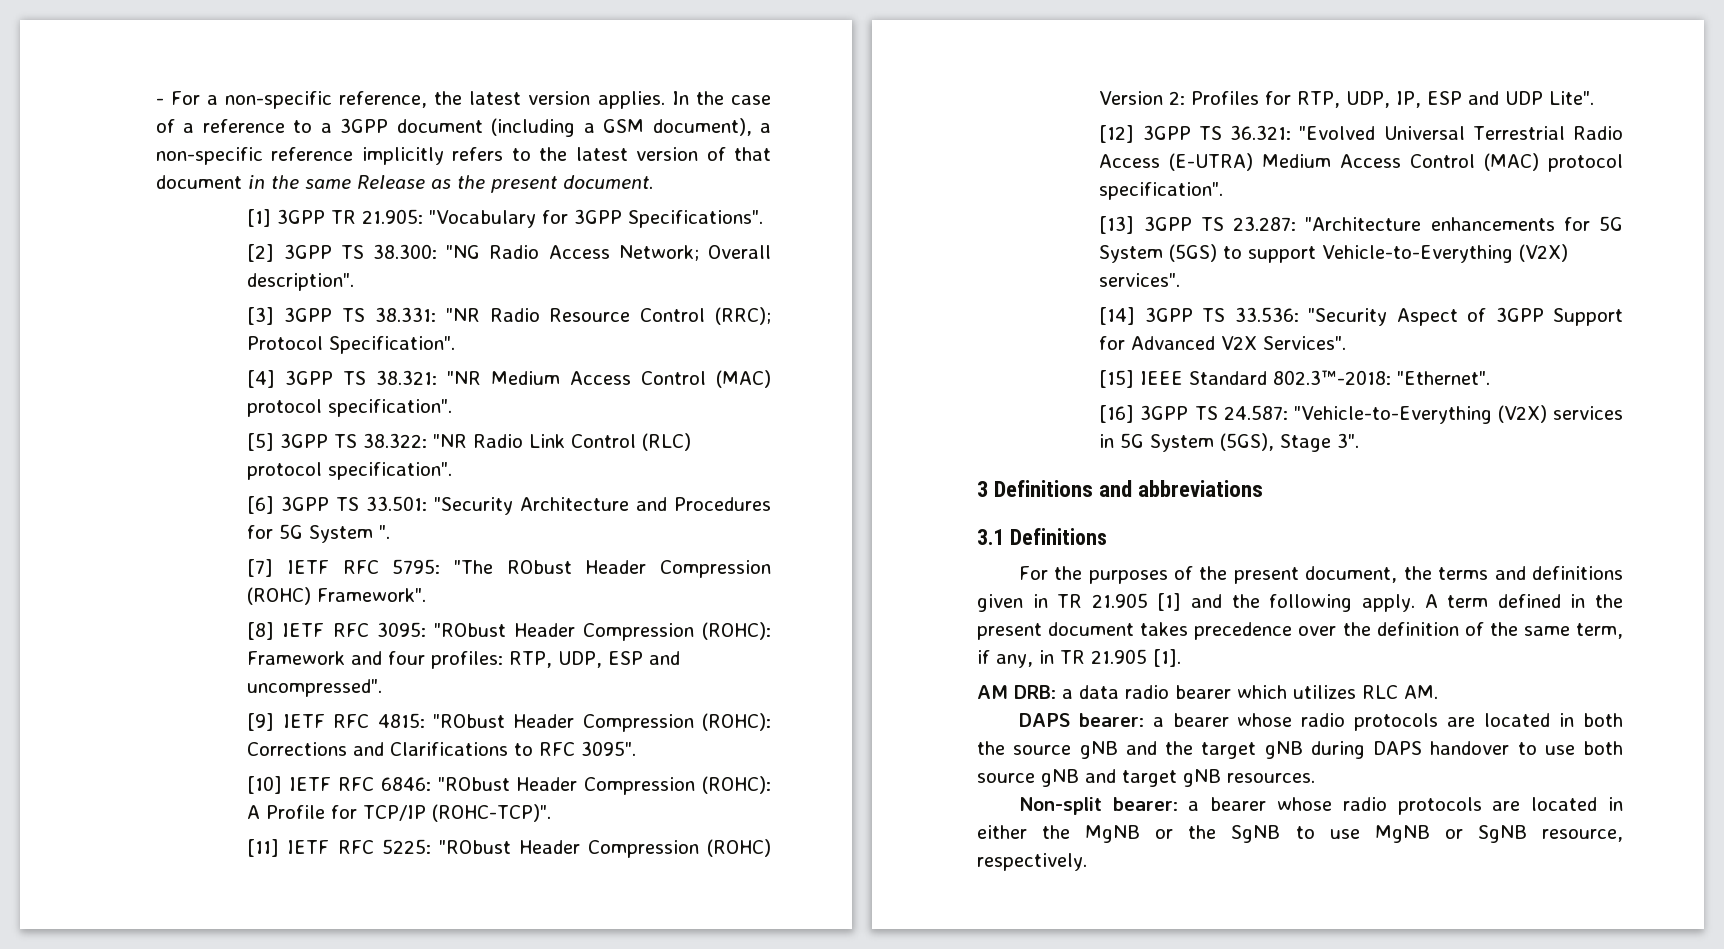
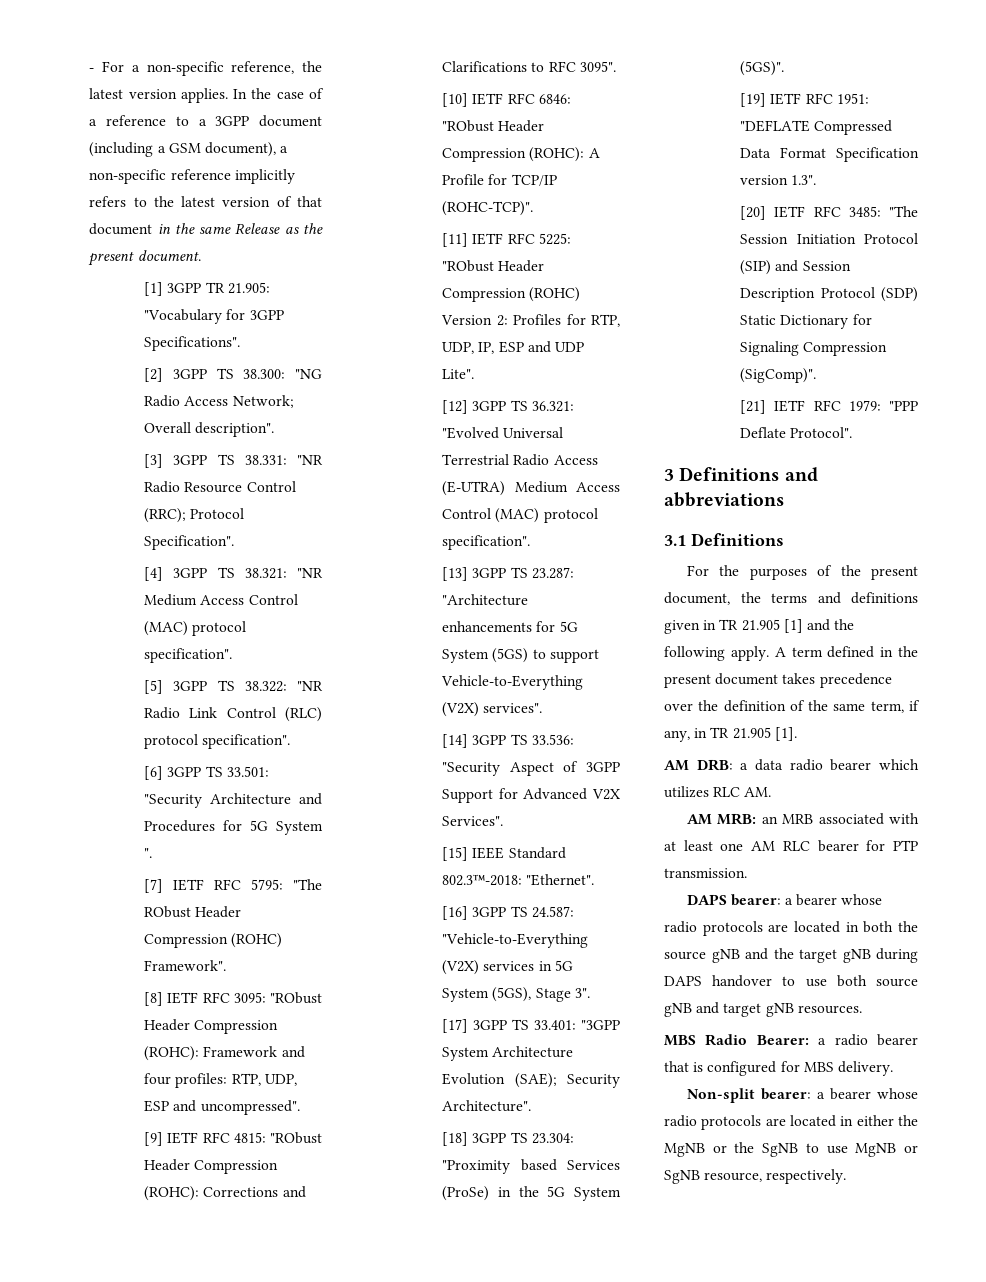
(1360, 440) none -> [442,1019,620,1033] [442,1046,574,1061] [442,1073,620,1088] [442,1100,532,1112] [442,1132,574,1146] [442,1159,620,1174] [442,1186,621,1201] [740,61,785,76] [740,93,869,107] [740,120,893,135] [740,147,919,162] [740,175,817,185] [740,206,918,220] [740,233,918,244] [740,260,851,275] [740,287,918,302] [740,314,872,329] [740,341,888,356] [740,368,817,383] [740,400,918,414] [740,427,853,438] // [17] 3GPP TS 33.401: "3GPP System Architecture Evolution (SAE); Security Architecture". // [18] 3GPP TS 23.304: "Proximity based Services (ProSe) in the 5G System (5GS)". // [19] IETF RFC 1951: "DEFLATE Compressed Data Format Specification version 1.3". // [20] IETF RFC 3485: "The Session Initiation Protocol (SIP) and Session Description Protocol (SDP) Static Dictionary for Signaling Compression (SigComp)". // [21] IETF RFC 1979: "PPP Deflate Protocol".
(1438, 692) none -> [686,813,919,825] [664,840,918,852] [664,868,747,878] // AM MRB: an MRB associated with at least one AM RLC bearer for PTP transmission.
(1315, 778) none -> [664,1034,918,1046] [664,1061,893,1076] // MBS Radio Bearer: a radio bearer that is configured for MBS delivery.

